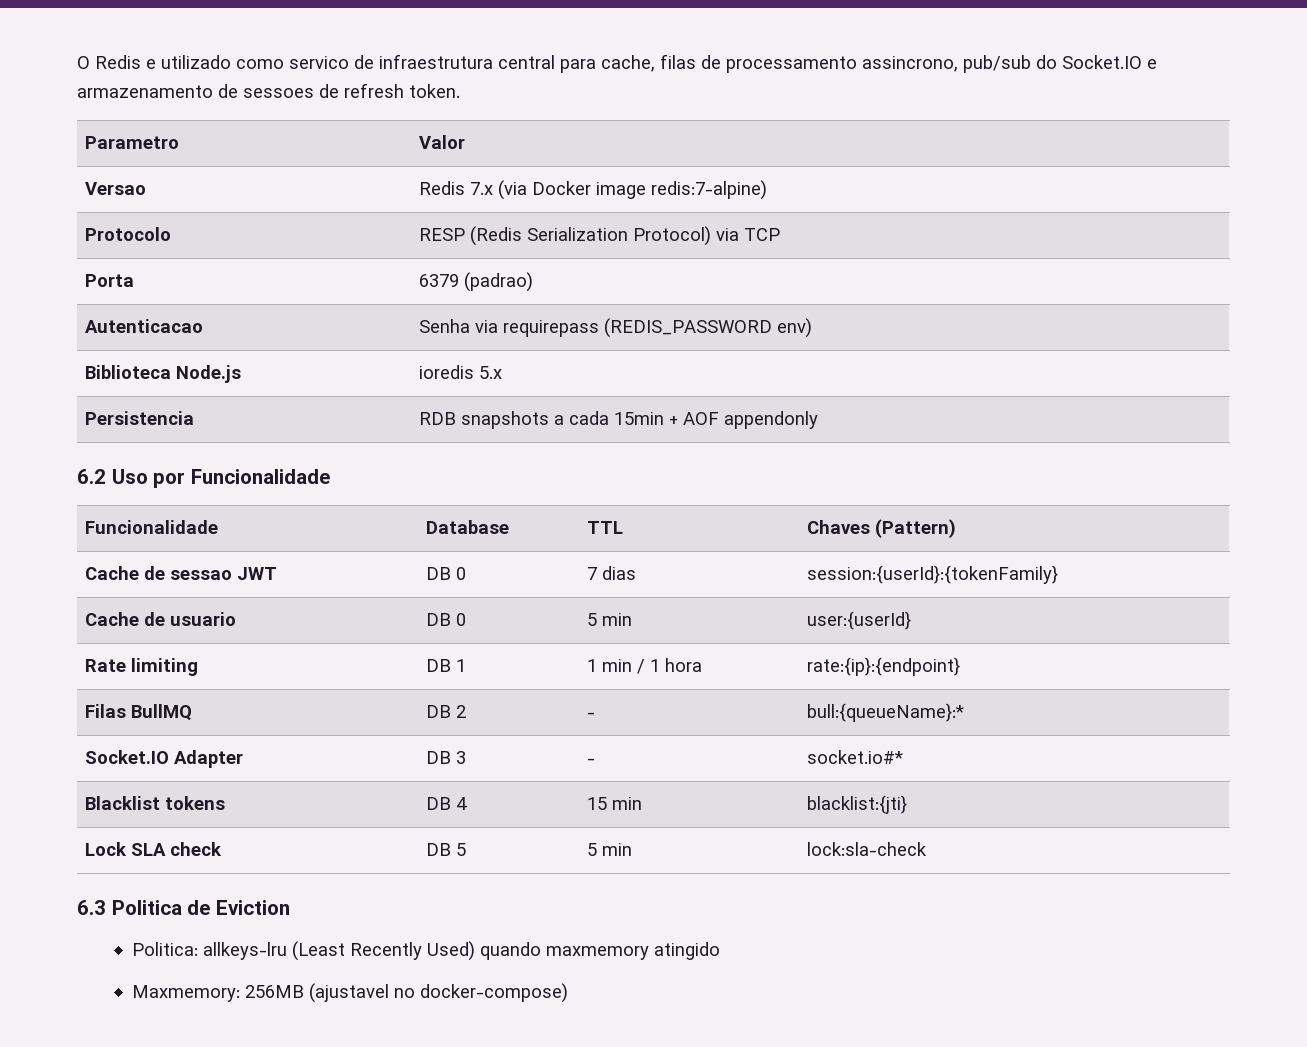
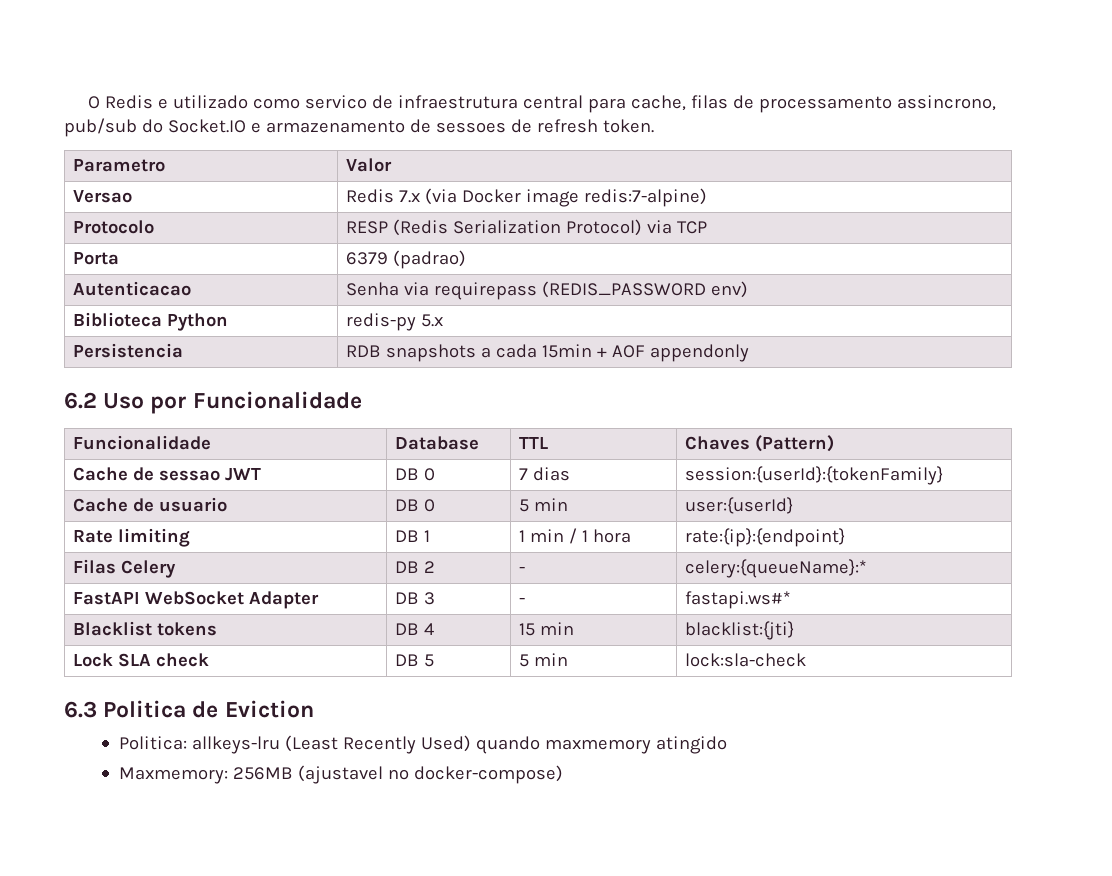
[176,365,242,383] [419,365,475,379] Node.js | ioredis -> [167,313,229,331] [346,313,417,331] Python | redis-py
[131,704,193,721] BullMQ -> [121,560,177,578] Celery
[807,703,965,722] [85,750,170,764] bull:{queueName}:* // Socket.IO -> [685,559,868,578] [73,591,245,605] celery:{queueName}:* // FastAPI WebSocket
[807,750,904,764] socket.io#* -> [685,591,792,609] fastapi.ws#*

